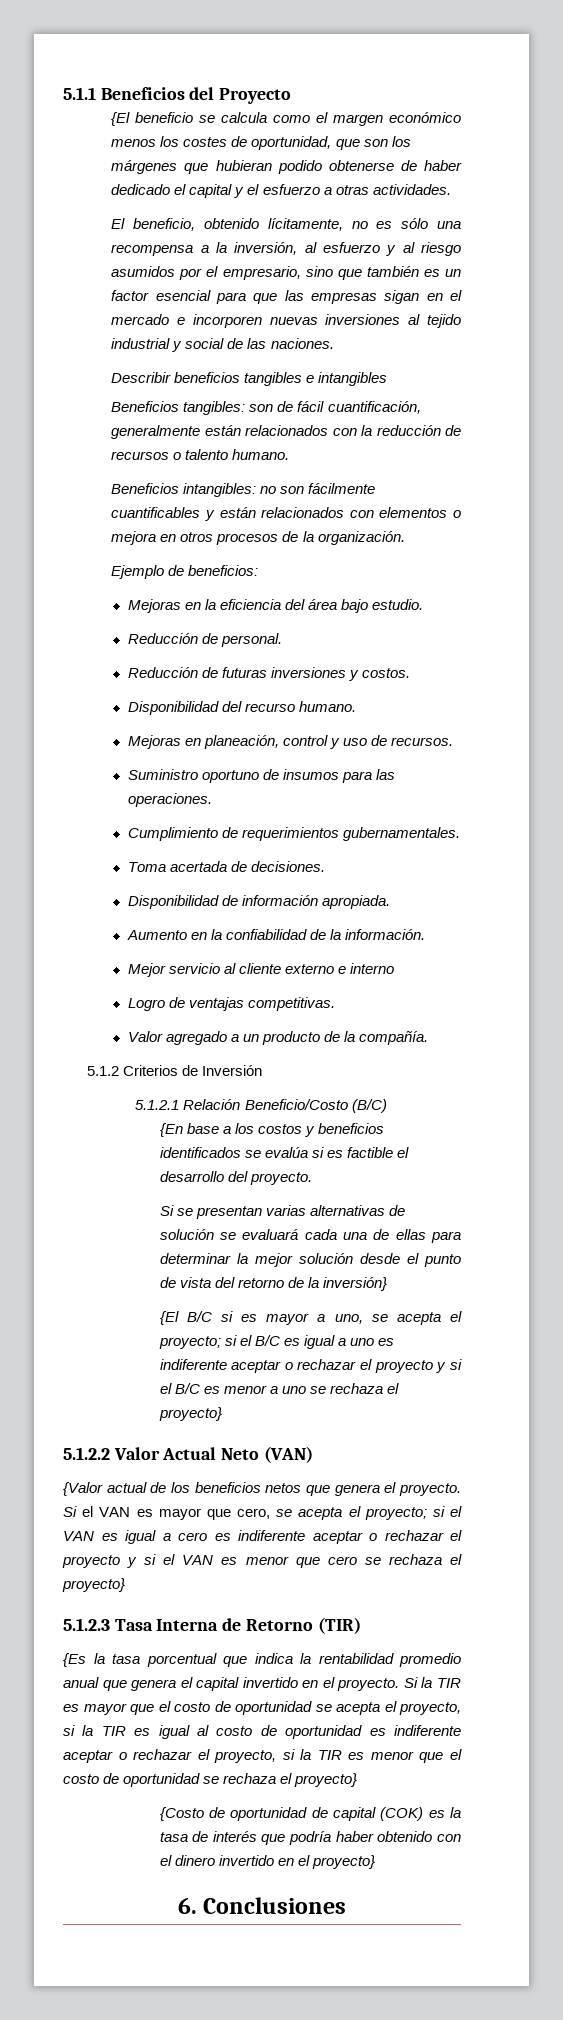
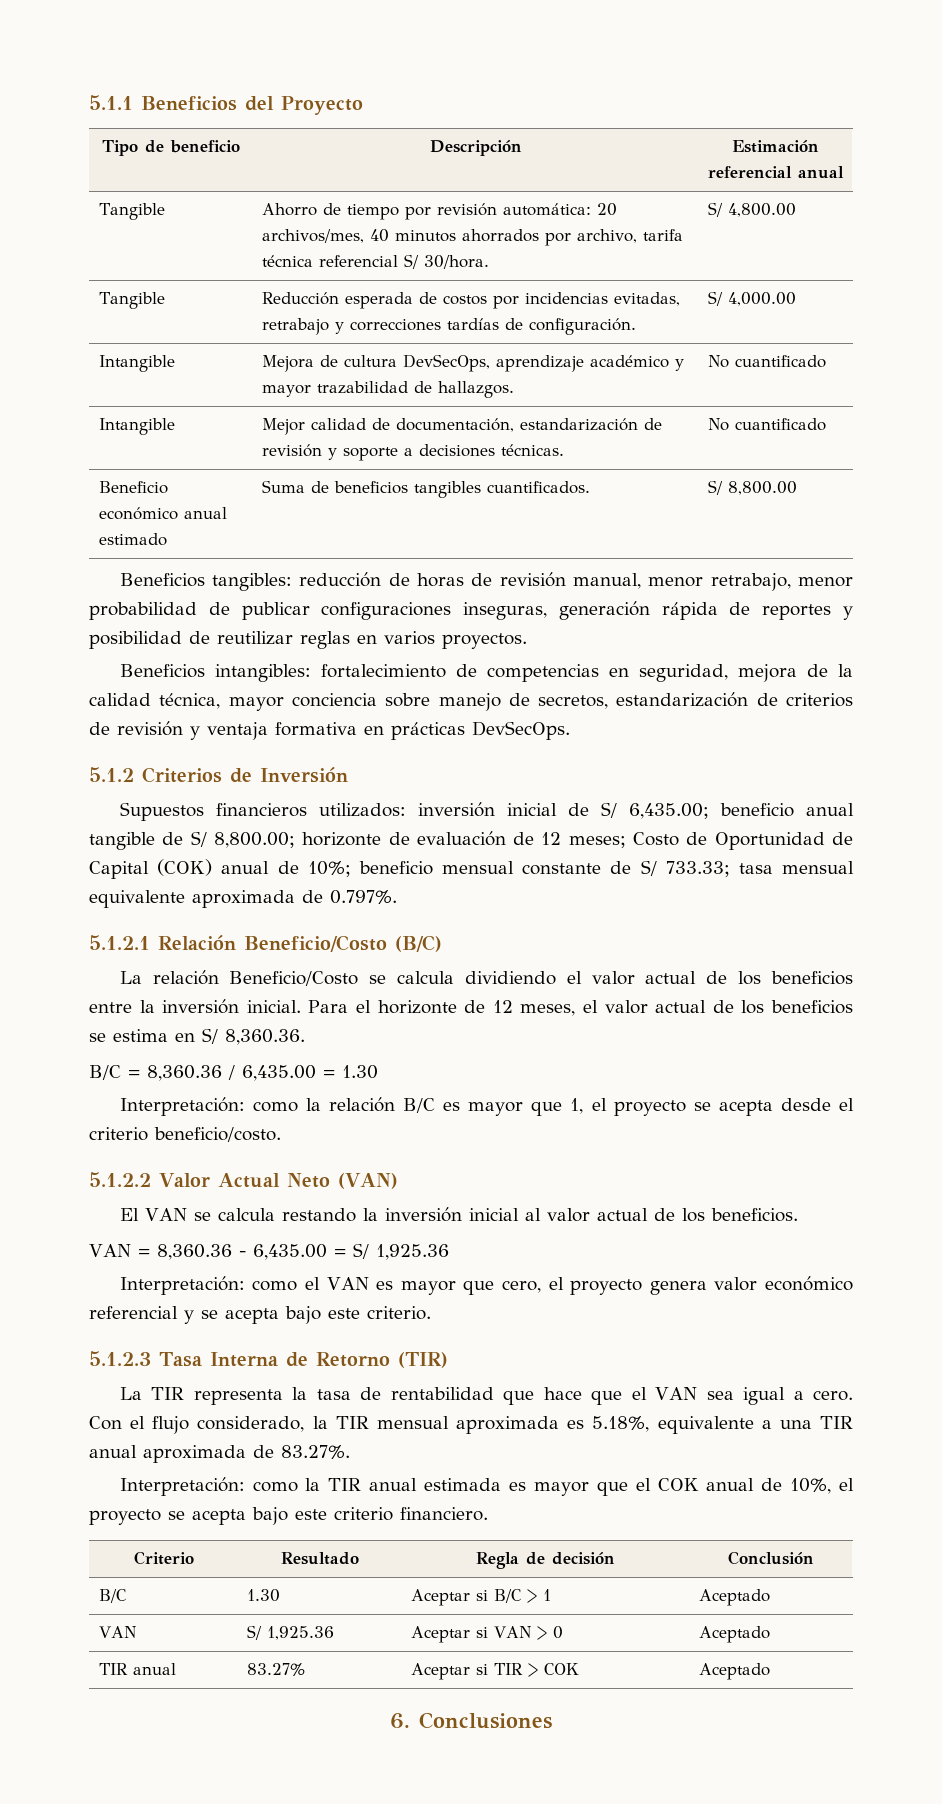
[111,112,461,126] [111,136,411,150] [111,160,463,174] [111,184,451,198] [111,218,462,231] [111,242,461,256] [111,266,461,280] [111,290,462,304] [111,314,461,328] [111,338,334,352] [111,372,388,386] [111,401,421,415] [111,425,461,439] [111,449,290,460] [111,483,376,497] [111,507,461,521] [111,531,405,545] [111,565,259,579] [127,599,424,613] [127,633,282,647] [127,667,411,681] [127,701,356,715] [127,735,454,749] [127,769,396,783] [127,793,212,807] [127,827,460,841] [127,861,325,872] [127,895,390,909] [126,929,426,940] [127,963,395,977] [127,997,335,1011] [127,1031,429,1045] [87,1065,263,1076] [135,1099,387,1113] [159,1123,384,1137] [159,1147,409,1158] [159,1171,312,1185] [159,1205,405,1219] [159,1229,461,1243] [159,1253,462,1267] [159,1277,387,1291] [159,1311,462,1325] [158,1335,394,1349] [159,1359,462,1373] [159,1383,399,1394] [158,1407,222,1421] // {El beneficio se calcula como el margen económico menos los costes de oportunidad, que son los márgenes que hubieran podido obtenerse de haber dedicado el capital y el esfuerzo a otras actividades. // El beneficio, obtenido lícitamente, no es sólo una recompensa a la inversión, al esfuerzo y al riesgo asumidos por el empresario, sino que también es un factor esencial para que las empresas sigan en el mercado e incorporen nuevas inversiones al tejido industrial y social de las naciones. // Describir beneficios tangibles e intangibles // Beneficios tangibles: son de fácil cuantificación, generalmente están relacionados con la reducción de recursos o talento humano. // Beneficios intangibles: no son fácilmente cuantificables y están relacionados con elementos o mejora en otros procesos de la organización. // Ejemplo de beneficios: // Mejoras en la eficiencia del área bajo estudio. // Reducción de personal. // Reducción de futuras inversiones y costos. // Disponibilidad del recurso humano. // Mejoras en planeación, control y uso de recursos. // Suministro oportuno de insumos para las operaciones. // Cumplimiento de requerimientos gubernamentales. // Toma acertada de decisiones. // Disponibilidad de información apropiada. // Aumento en la confiabilidad de la información. // Mejor servicio al cliente externo e interno // Logro de ventajas competitivas. // Valor agregado a un producto de la compañía. // 5.1.2 Criterios de Inversión // 5.1.2.1 Relación Beneficio/Costo (B/C) // {En base a los costos y beneficios identificados se evalúa si es factible el desarrollo del proyecto. // Si se presentan varias alternativas de solución se evaluará cada una de ellas para determinar la mejor solución desde el punto de vista del retorno de la inversión} // {El B/C si es mayor a uno, se acepta el proyecto; si el B/C es igual a uno es indiferente aceptar o rechazar el proyecto y si el B/C es menor a uno se rechaza el proyecto} -> [102,140,240,156] [429,140,522,156] [732,140,819,153] [708,166,844,179] [98,203,165,220] [261,203,617,220] [261,229,683,246] [261,254,489,269] [707,202,796,217] [98,292,165,309] [261,292,680,309] [261,318,636,335] [707,291,796,306] [98,355,175,372] [261,354,684,372] [261,381,514,398] [707,355,826,368] [98,418,175,435] [261,418,662,435] [261,444,564,461] [707,418,826,431] [98,481,168,494] [98,507,227,520] [98,533,167,546] [261,480,590,498] [707,480,797,495] [119,572,854,591] [89,601,854,620] [89,631,527,649] [119,664,854,682] [89,692,853,711] [89,721,570,740] [89,767,348,783] [119,802,854,821] [89,831,853,850] [89,859,854,879] [89,890,397,908] [89,935,442,952] [119,970,854,986] [89,999,854,1016] [89,1028,305,1045] [89,1065,378,1081] [119,1097,855,1116] [89,1127,281,1142] // Tipo de beneficio | Descripción | Estimación referencial anual // Tangible | Ahorro de tiempo por revisión automática: 20 archivos/mes, 40 minutos ahorrados por archivo, tarifa técnica referencial S/ 30/hora. | S/ 4,800.00 // Tangible | Reducción esperada de costos por incidencias evitadas, retrabajo y correcciones tardías de configuración. | S/ 4,000.00 // Intangible | Mejora de cultura DevSecOps, aprendizaje académico y mayor trazabilidad de hallazgos. | No cuantificado // Intangible | Mejor calidad de documentación, estandarización de revisión y soporte a decisiones técnicas. | No cuantificado // Beneficio económico anual estimado | Suma de beneficios tangibles cuantificados. | S/ 8,800.00 // Beneficios tangibles: reducción de horas de revisión manual, menor retrabajo, menor probabilidad de publicar configuraciones inseguras, generación rápida de reportes y posibilidad de reutilizar reglas en varios proyectos. // Beneficios intangibles: fortalecimiento de competencias en seguridad, mejora de la calidad técnica, mayor conciencia sobre manejo de secretos, estandarización de criterios de revisión y ventaja formativa en prácticas DevSecOps. // 5.1.2 Criterios de Inversión // Supuestos financieros utilizados: inversión inicial de S/ 6,435.00; beneficio anual tangible de S/ 8,800.00; horizonte de evaluación de 12 meses; Costo de Oportunidad de Capital (COK) anual de 10%; beneficio mensual constante de S/ 733.33; tasa mensual equivalente aproximada de 0.797%. // 5.1.2.1 Relación Beneficio/Costo (B/C) // La relación Beneficio/Costo se calcula dividiendo el valor actual de los beneficios entre la inversión inicial. Para el horizonte de 12 meses, el valor actual de los beneficios se estima en S/ 8,360.36. // B/C = 8,360.36 / 6,435.00 = 1.30 // Interpretación: como la relación B/C es mayor que 1, el proyecto se acepta desde el criterio beneficio/costo.
[63,1482,462,1496] [63,1506,77,1517] {Valor actual de los beneficios netos que genera el proyecto. Si -> [119,1207,798,1222] [89,1243,449,1260] [119,1276,298,1295] El VAN se calcula restando la inversión inicial al valor actual de los beneficios. // VAN = 8,360.36 - 6,435.00 = S/ 1,925.36 // Interpretación: como
[276,1506,463,1520] [63,1530,462,1544] [62,1554,462,1568] [62,1578,125,1592] se acepta el proyecto; si el VAN es igual a cero es indiferente aceptar o rechazar el proyecto y si el VAN es menor que cero se rechaza el proyecto} -> [548,1276,854,1295] [89,1306,431,1324] el proyecto genera valor económico referencial y se acepta bajo este criterio.
[63,1653,461,1667] [63,1677,461,1691] [63,1701,461,1715] [63,1725,461,1739] [63,1749,462,1763] [63,1773,358,1787] [159,1807,461,1821] [159,1831,462,1845] [159,1855,375,1869] {Es la tasa porcentual que indica la rentabilidad promedio anual que genera el capital invertido en el proyecto. Si la TIR es mayor que el costo de oportunidad se acepta el proyecto, si la TIR es igual al costo de oportunidad es indiferente aceptar o rechazar el proyecto, si la TIR es menor que el costo de oportunidad se rechaza el proyecto} // {Costo de oportunidad de capital (COK) es la tasa de interés que podría haber obtenido con el dinero invertido en el proyecto} -> [119,1387,853,1405] [89,1416,853,1434] [89,1445,350,1463] [119,1477,854,1496] [89,1507,488,1525] [133,1551,194,1565] [280,1552,359,1565] [476,1552,615,1569] [728,1551,814,1565] [98,1589,127,1603] [246,1589,280,1602] [410,1589,551,1606] [698,1589,770,1606] [98,1626,137,1638] [246,1625,334,1640] [410,1626,563,1643] [698,1626,770,1643] [98,1663,176,1675] [246,1663,305,1676] [410,1663,579,1680] [698,1663,770,1680] La TIR representa la tasa de rentabilidad que hace que el VAN sea igual a cero. Con el flujo considerado, la TIR mensual aproximada es 5.18%, equivalente a una TIR anual aproximada de 83.27%. // Interpretación: como la TIR anual estimada es mayor que el COK anual de 10%, el proyecto se acepta bajo este criterio financiero. // Criterio | Resultado | Regla de decisión | Conclusión // B/C | 1.30 | Aceptar si B/C > 1 | Aceptado // VAN | S/ 1,925.36 | Aceptar si VAN > 0 | Aceptado // TIR anual | 83.27% | Aceptar si TIR > COK | Aceptado

